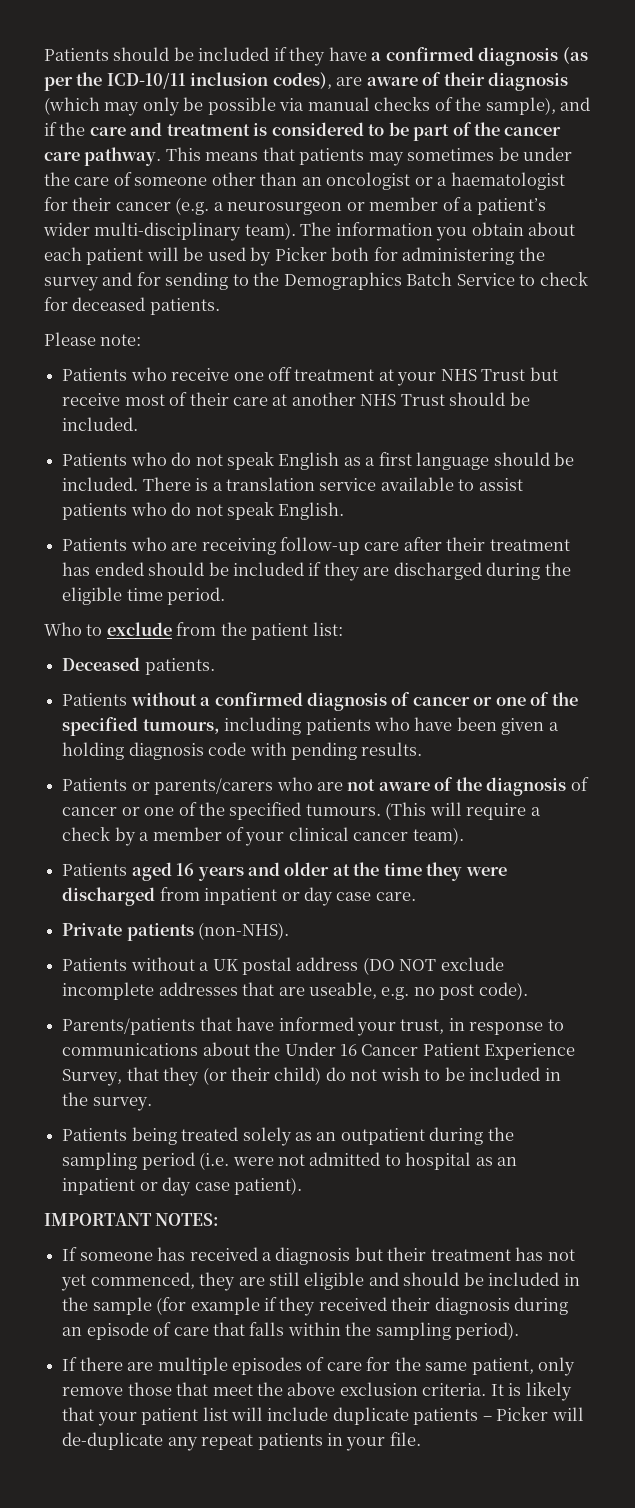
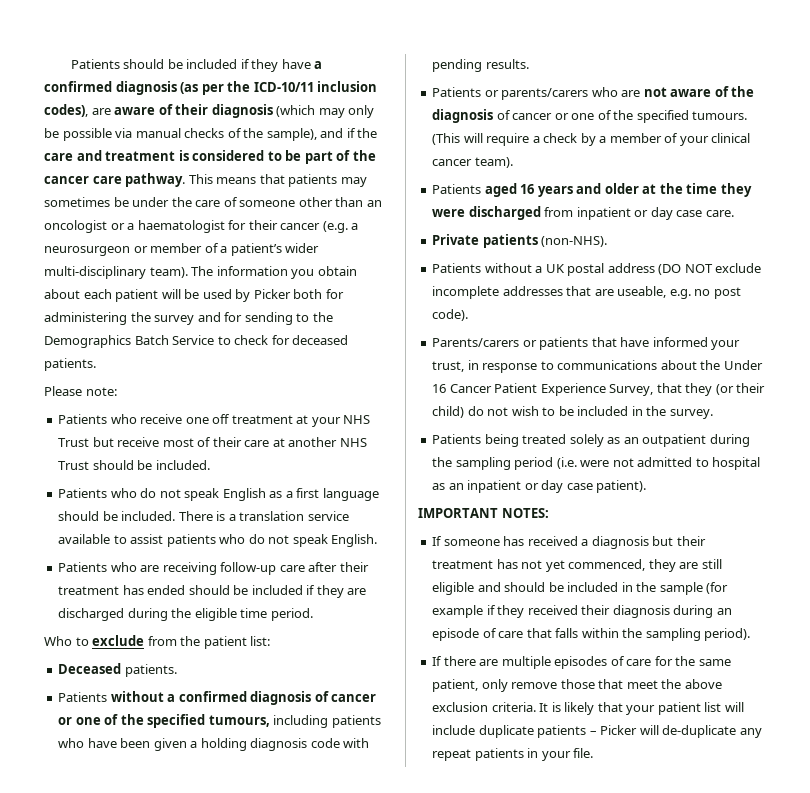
[62,1018,196,1035] Parents/patients -> [432,337,589,350] Parents/carers or patients

